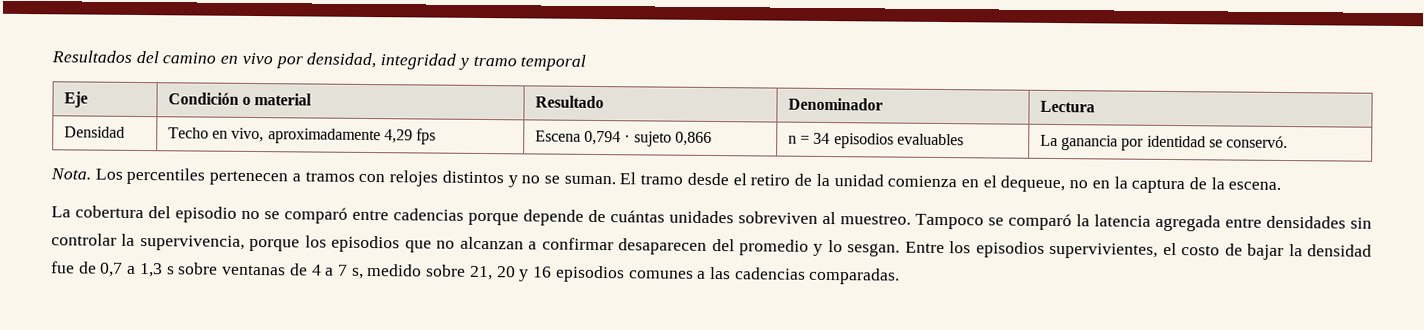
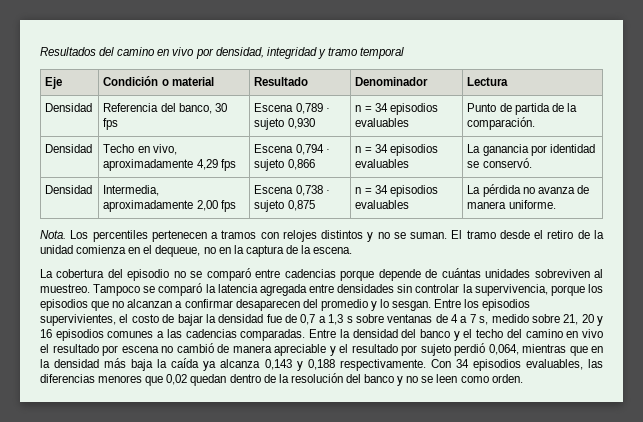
(1095, 106) none -> [45,103,93,112] [103,103,227,114] [103,118,119,130] [254,103,330,114] [254,118,315,130] [355,103,438,115] [355,118,410,127] [467,103,577,115] [467,117,536,130] // Densidad | Referencia del banco, 30 fps | Escena 0,789 · sujeto 0,930 | n = 34 episodios evaluables | Punto de partida de la comparación.
(1289, 142) none -> [45,185,93,194] [103,185,160,196] [103,200,236,212] [254,185,330,196] [254,200,315,212] [355,185,438,197] [355,200,410,209] [467,184,589,197] [467,200,556,209] // Densidad | Intermedia, aproximadamente 2,00 fps | Escena 0,738 · sujeto 0,875 | n = 34 episodios evaluables | La pérdida no avanza de manera uniforme.
(901, 276) none -> [309,329,603,341] [40,343,603,356] [40,358,603,371] [40,373,523,386] Entre la densidad del banco y el techo del camino en vivo el resultado por escena no cambió de manera apreciable y el resultado por sujeto perdió 0,064, mientras que en la densidad más baja la caída ya alcanza 0,143 y 0,188 respectivamente. Con 34 episodios evaluables, las diferencias menores que 0,02 quedan dentro de la resolución del banco y no se leen como orden.

